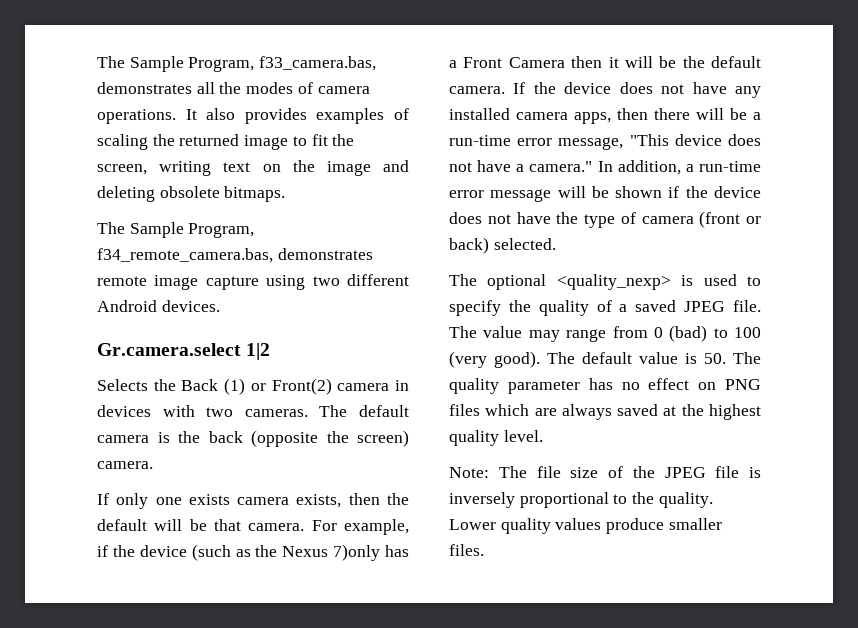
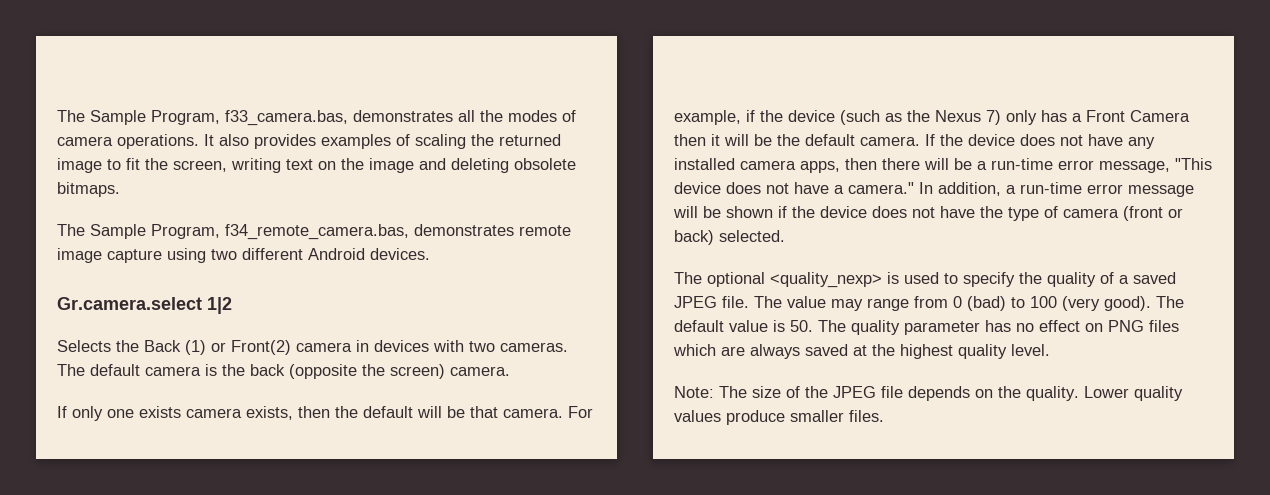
[333,544,381,561] 7)only -> [986,110,1037,125] 7) only
[536,466,561,478] file -> (747, 392) none
[749,467,761,478] [449,492,628,508] is inversely proportional to -> [908,386,993,401] depends on

